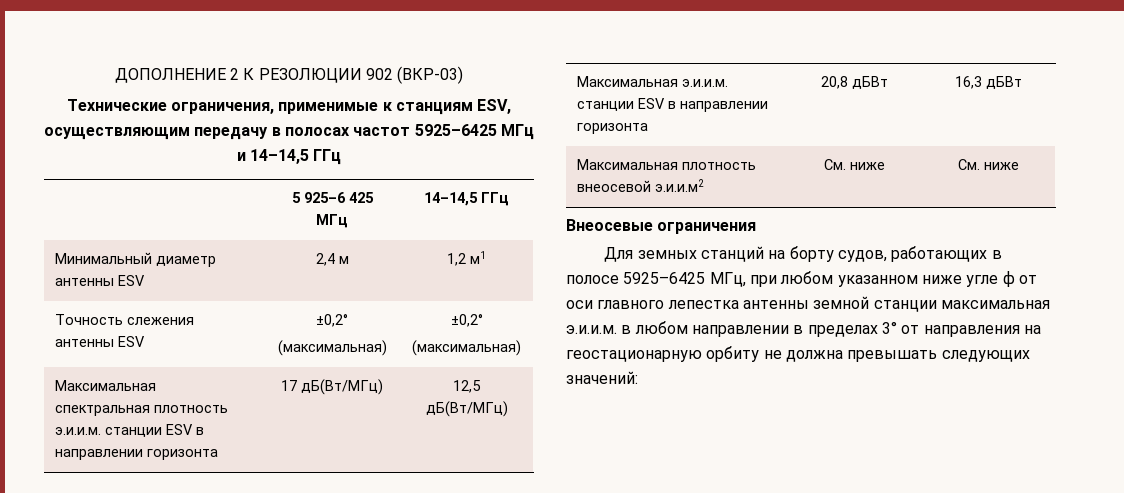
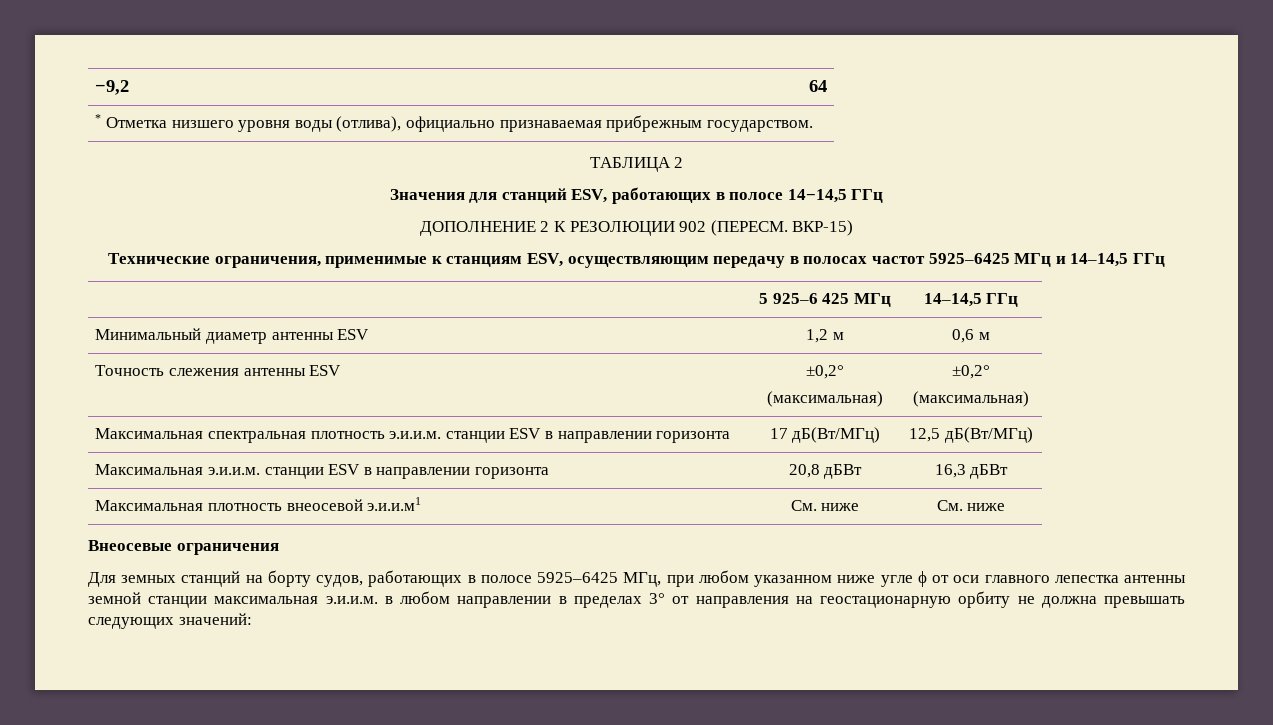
(114, 75) none -> [95,80,130,95] [808,80,827,92] [95,114,813,132] [589,157,684,172] [389,187,884,204] −9,2 | 64 // * Отметка низшего уровня воды (отлива), официально признаваемая прибрежным государством. // ТАБЛИЦА 2 // Значения для станций ESV, работающих в полосе 14−14,5 ГГц //
[397,66,464,84] (ВКР-03) -> [710,220,854,236] (ПЕРЕСМ. ВКР-15)
[315,253,335,266] 2,4 -> [806,329,829,343] 1,2
[447,251,486,266] 1,2 м1 -> [952,329,990,343] 0,6 м
[655,179,705,192] э.и.и.м2 -> [367,497,422,511] э.и.и.м1

